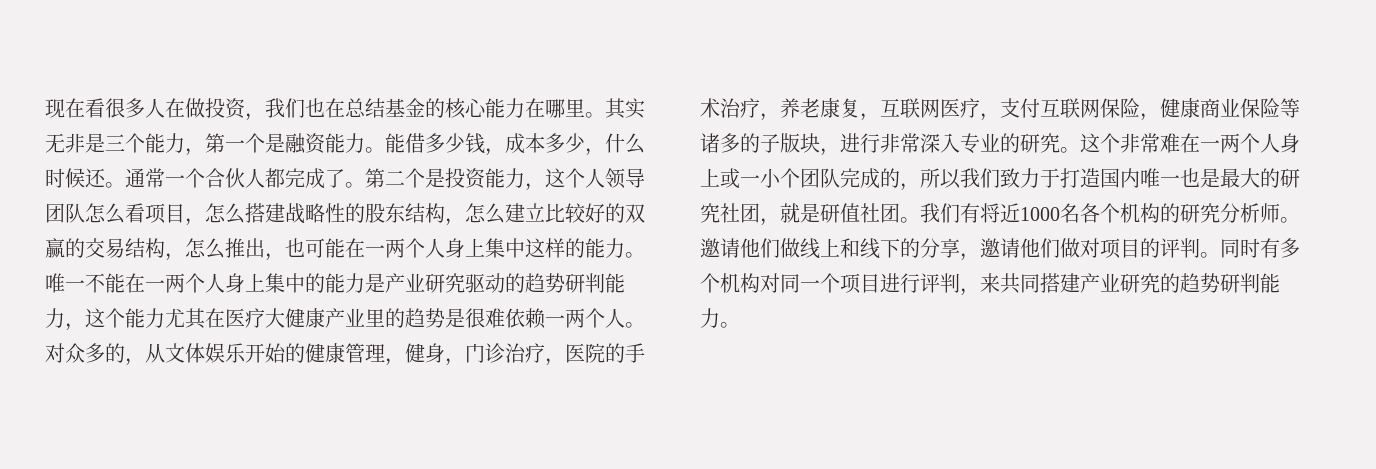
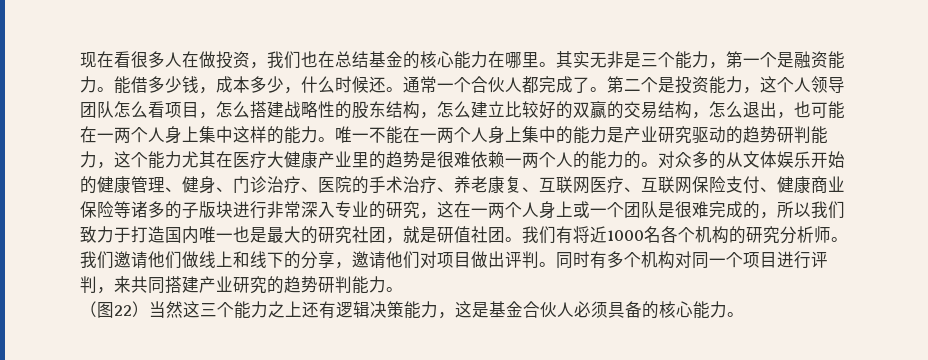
[225,238,245,258] 推 -> [743,101,760,118] 退
(625, 318) none -> [573,151,641,169] 的能力的
[125,358,145,366] ， -> (726, 160) none
[385,343,465,366] ，健身， -> [165,176,233,194] 、健身、
[545,358,565,366] ， -> [301,187,318,192] 、
[760,113,780,121] ， -> [437,187,454,192] 、
[860,113,880,121] ， -> [522,187,539,192] 、
[980,98,1040,121] ，支付 -> [624,187,641,192] 、
[1140,113,1160,121] ， -> [726,176,777,194] 支付、
[820,148,840,156] ， -> (233, 209) none
[1060,133,1180,153] 。这个非常难 -> [420,201,454,219] ，这
[760,168,840,188] 小个团队 -> [607,201,709,218] 个团队是很难
(1300, 220) none -> [80,251,114,269] 我们
[1060,238,1160,259] 做对项目的 -> [420,251,505,268] 对项目做出
(740, 325) none -> [80,301,744,319] // （图22）当然这三个能力之上还有逻辑决策能力，这是基金合伙人必须具备的核心能力。

